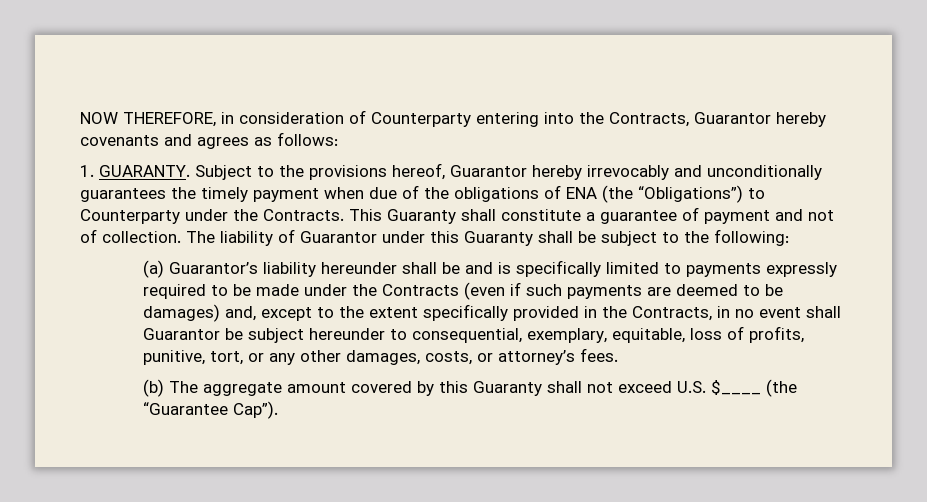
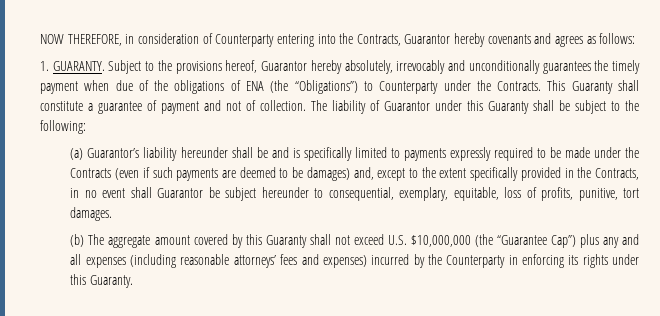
(582, 172) none -> [344,60,393,74] absolutely,
[210,348,619,365] tort, or any other damages, costs, or attorney’s fees. -> [623,188,639,198] [70,207,113,221] tort damages.
[711,380,762,395] $____ -> [410,235,471,247] $10,000,000
[233,401,279,419] Cap”). -> [550,234,639,248] [70,254,640,268] [70,274,134,288] Cap”) plus any and all expenses (including reasonable attorneys’ fees and expenses) incurred by the Counterparty in enforcing its rights under this Guaranty.

